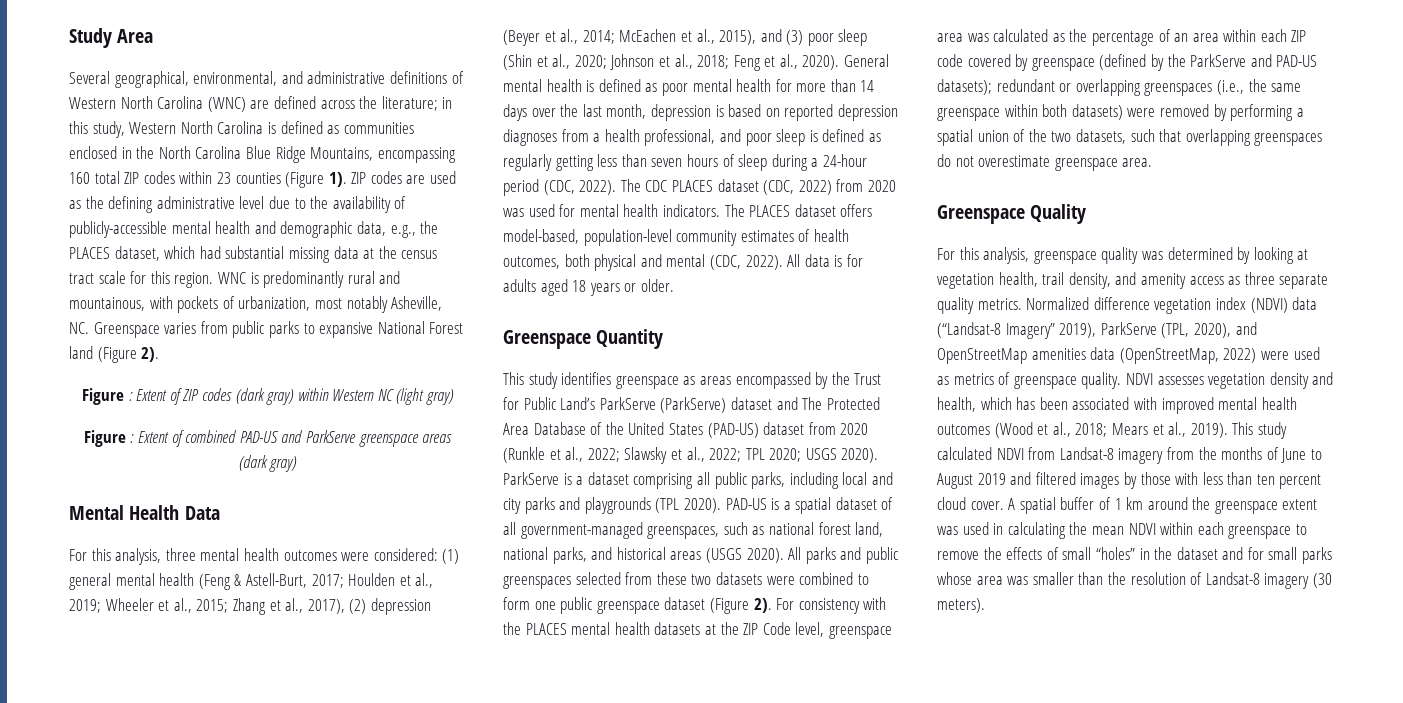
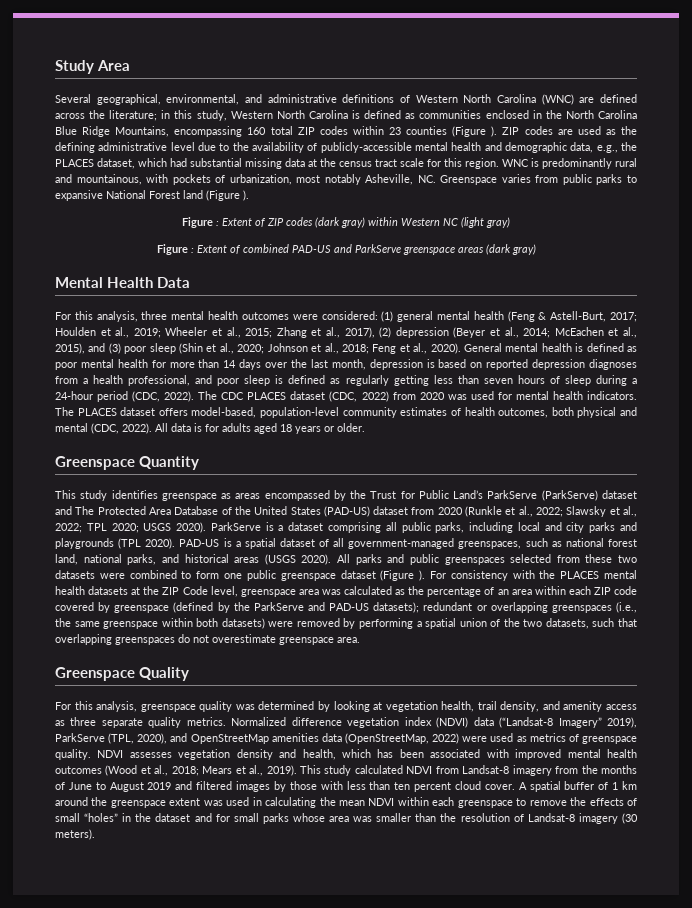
[328,172,347,187] 1). -> [491,126,498,137] ).
[141,347,160,362] 2). -> [243,190,249,201] ).
[753,598,772,613] 2). -> [419,570,426,581] ).

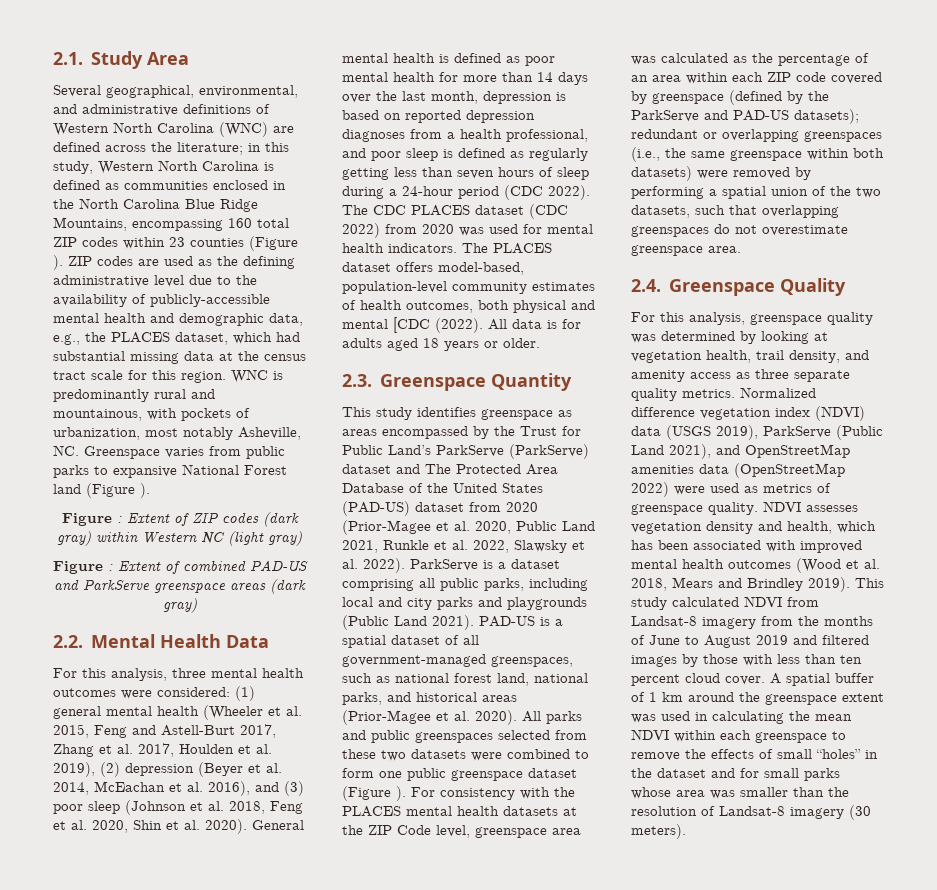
(55, 67) none -> [53,52,83,65] 2.1.
(536, 249) none -> [53,635,83,648] 2.2.
[507,311,637,322] [55,327,638,338] [55,343,428,354] (Feng & Astell-Burt, 2017; Houlden et al., 2019; Wheeler et al., 2015; Zhang et al., 2017), (2) depression (Beyer et al., 2014; McEachen et al., 2015), and (3) poor sleep (Shin et al., 2020; Johnson et al., 2018; Feng et al., -> [203,705,302,720] [53,724,276,738] [53,743,272,757] [53,762,282,777] [53,781,304,796] [53,800,303,815] [53,820,200,833] (Wheeler et al. 2015, Feng and Astell-Burt 2017, Zhang et al. 2017, Houlden et al. 2019), (2) depression (Beyer et al. 2014, McEachan et al. 2016), and (3) poor sleep (Johnson et al. 2018, Feng et al. 2020, Shin et al.
[132,391,161,402] (CDC, -> [504,185,543,200] (CDC
[329,391,358,402] (CDC, -> [529,204,568,219] (CDC
[91,423,152,434] (CDC, 2022). -> [393,317,483,333] [CDC (2022).
(365, 427) none -> [342,374,372,387] 2.3.
[465,506,637,517] [55,522,207,533] (Runkle et al., 2022; Slawsky et al., 2022; TPL 2020; USGS 2020). -> [342,520,595,535] [342,540,585,553] [342,558,405,573] (Prior-Magee et al. 2020, Public Land 2021, Runkle et al. 2022, Slawsky et al. 2022).
[118,538,176,549] (TPL 2020). -> [342,615,474,630] (Public Land 2021).
[264,554,296,565] (USGS -> [342,710,470,725] (Prior-Magee et al.
(360, 640) none -> [631,279,661,292] 2.4.
[499,717,637,728] [55,733,168,744] (“Landsat-8 Imagery” 2019), ParkServe (TPL, 2020), -> [666,425,883,440] [631,444,711,459] (USGS 2019), ParkServe (Public Land 2021),
[345,733,429,744] (OpenStreetMap, -> [734,463,845,478] (OpenStreetMap
[154,765,264,776] al., 2018; Mears et al., -> [864,559,880,569] [631,577,803,591] al. 2018, Mears and Brindley

